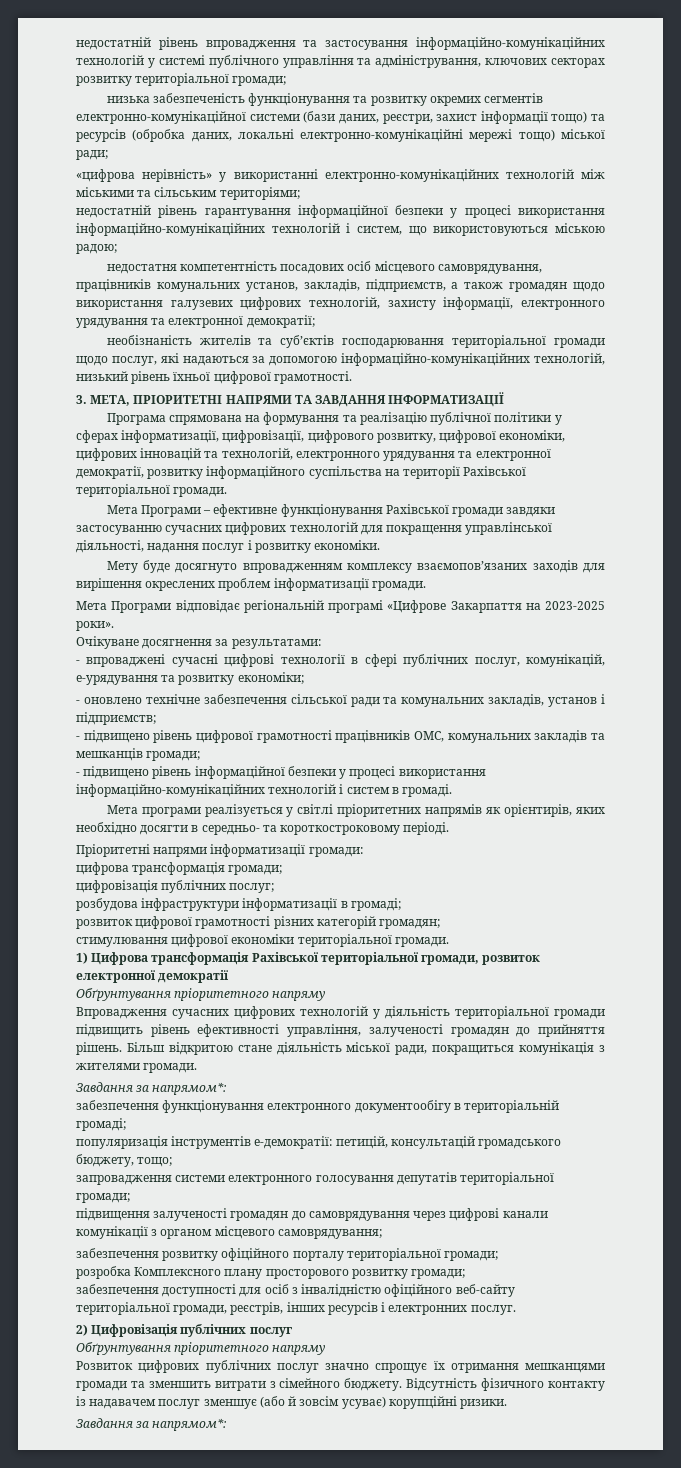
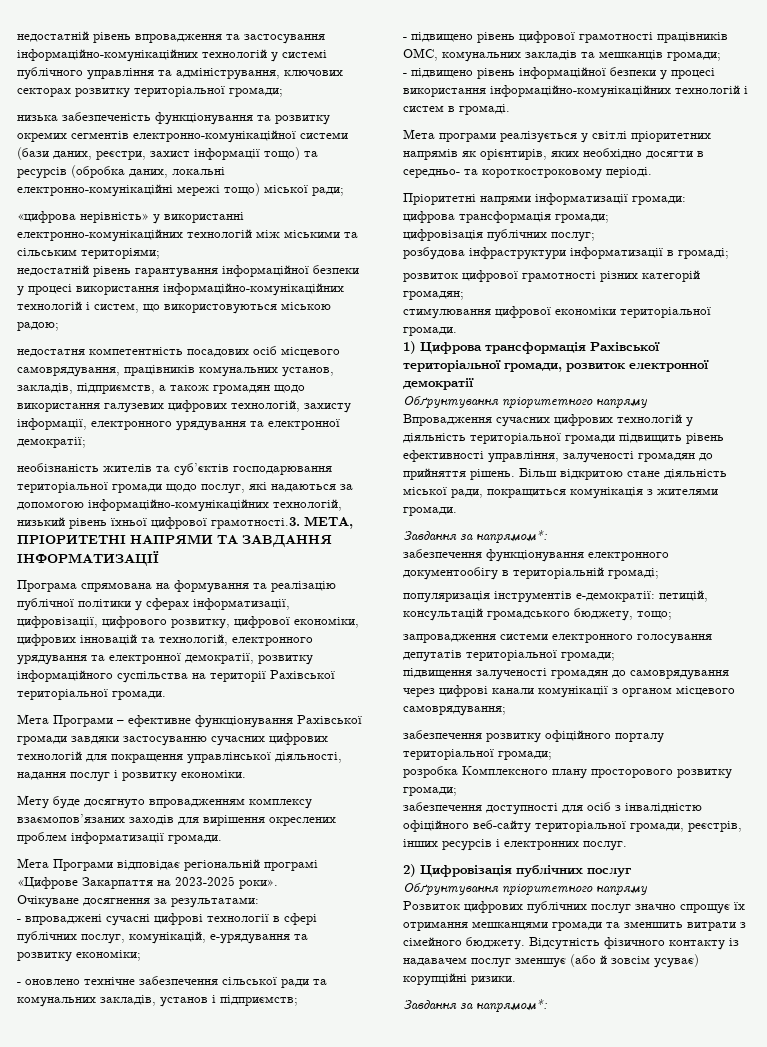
[273,371,352,384] [76,395,87,404] грамотності. // 3. -> [211,517,300,529] грамотності.3.

